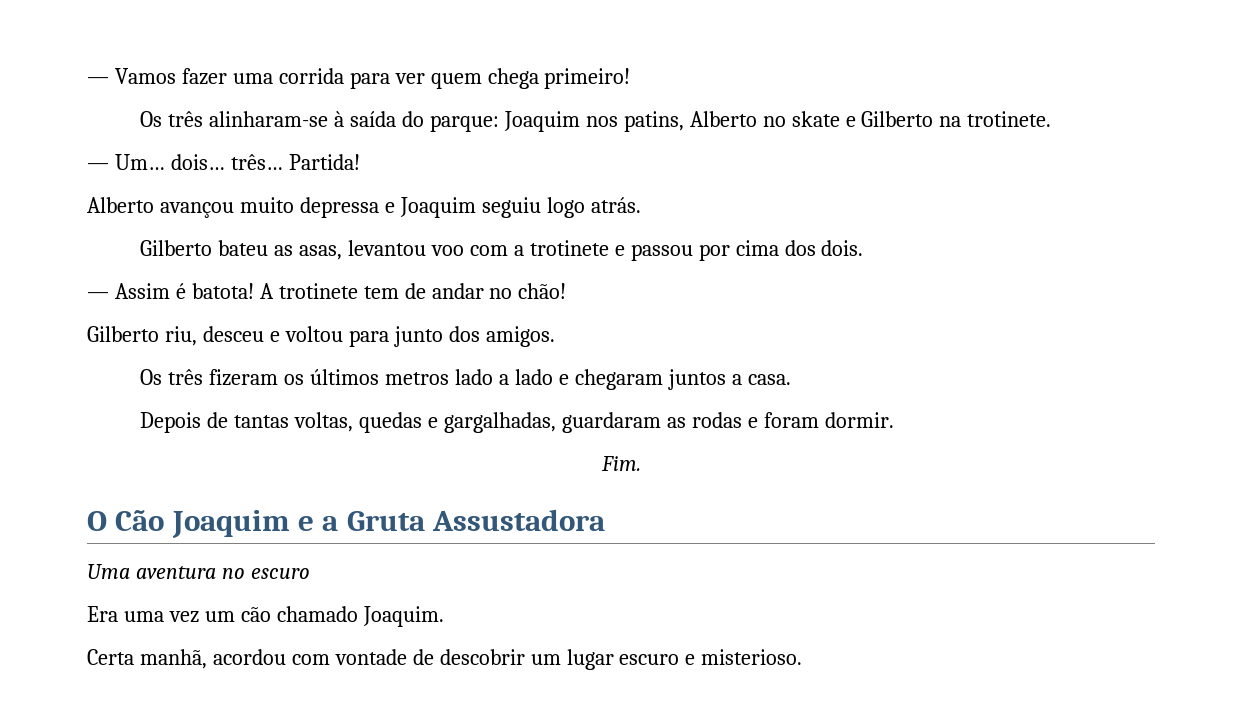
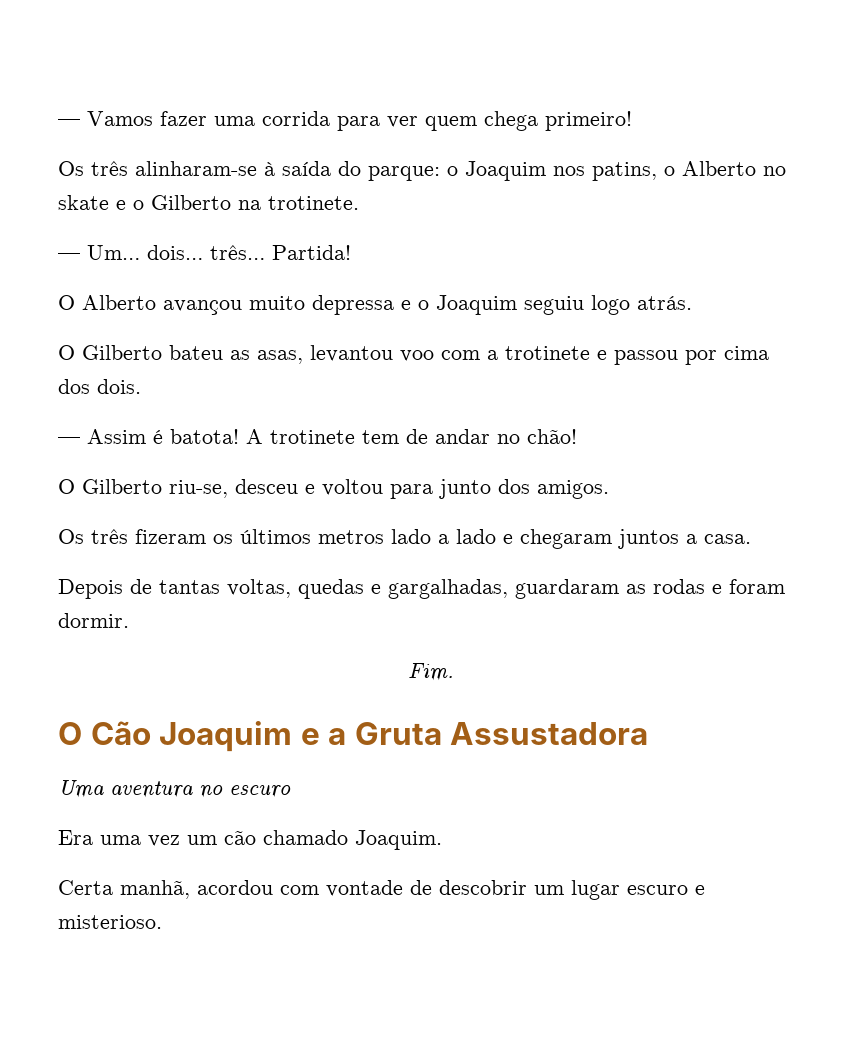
(499, 123) none -> [447,166,458,176] o
(684, 121) none -> [664,166,675,176] o
(856, 121) none -> [133,200,144,210] o
(360, 162) none -> [58,295,75,310] O
(395, 207) none -> [418,300,429,310] o
(641, 205) none -> [58,345,75,360] O
[87,326,197,346] Gilberto riu, -> [58,479,228,498] O Gilberto riu-se,

